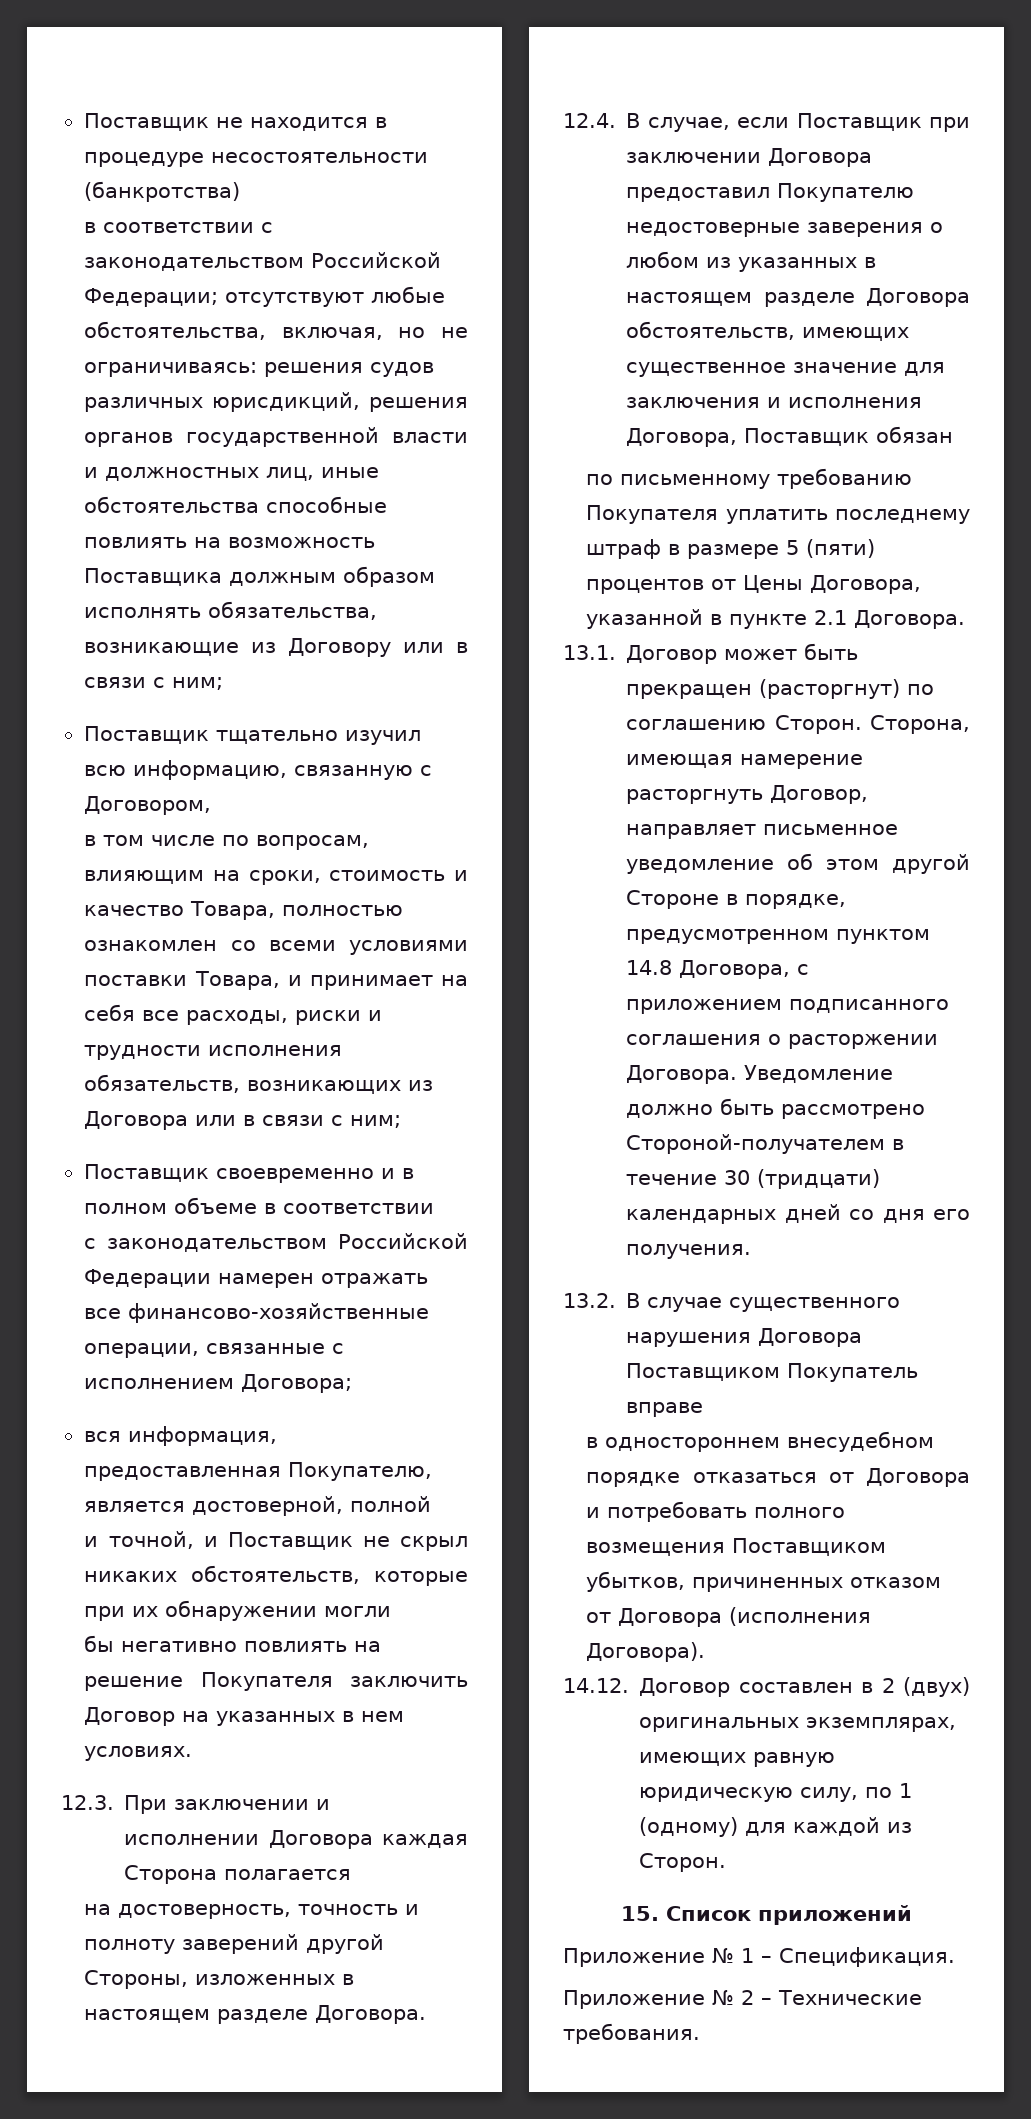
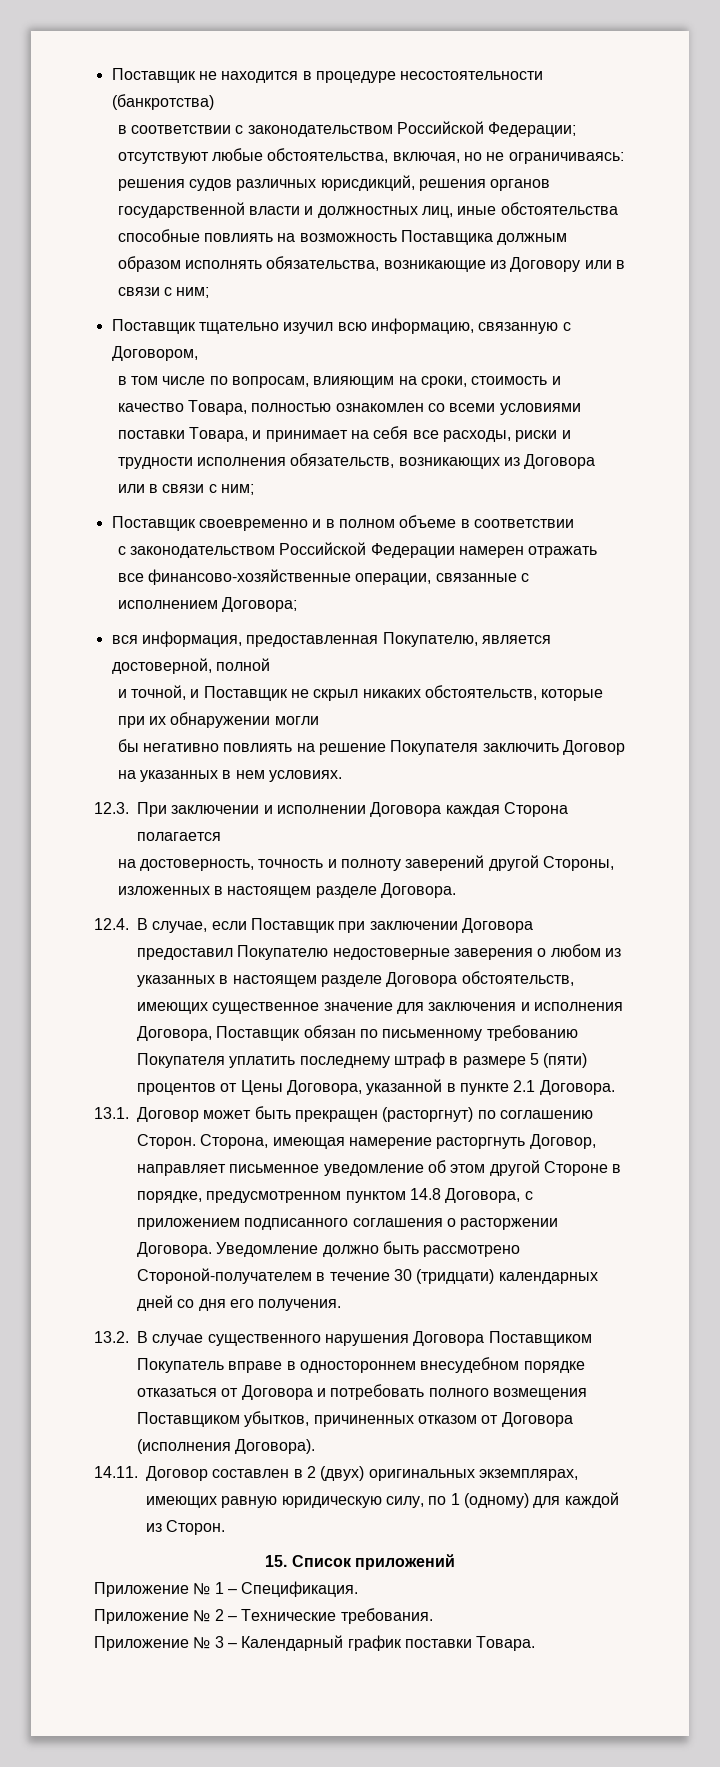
(954, 434) // -> (356, 1031) none
(704, 1409) // -> (283, 1367) none
[563,1678,629,1693] 14.12. -> [94,1466,138,1478] 14.11.
(700, 2033) none -> [94,1635,536,1651] // Приложение № 3 – Календарный график поставки Товара.

